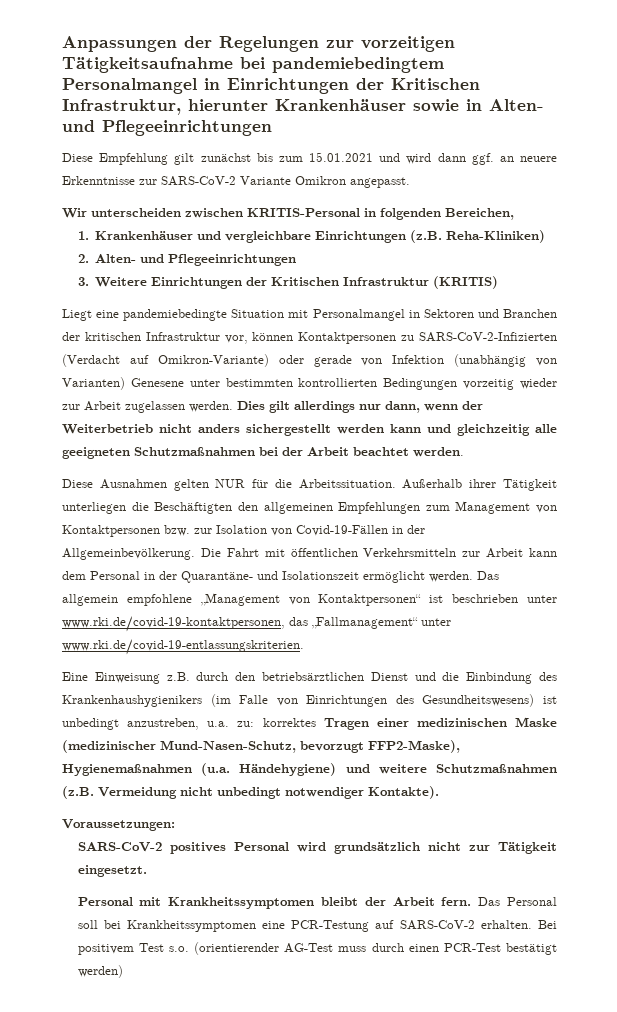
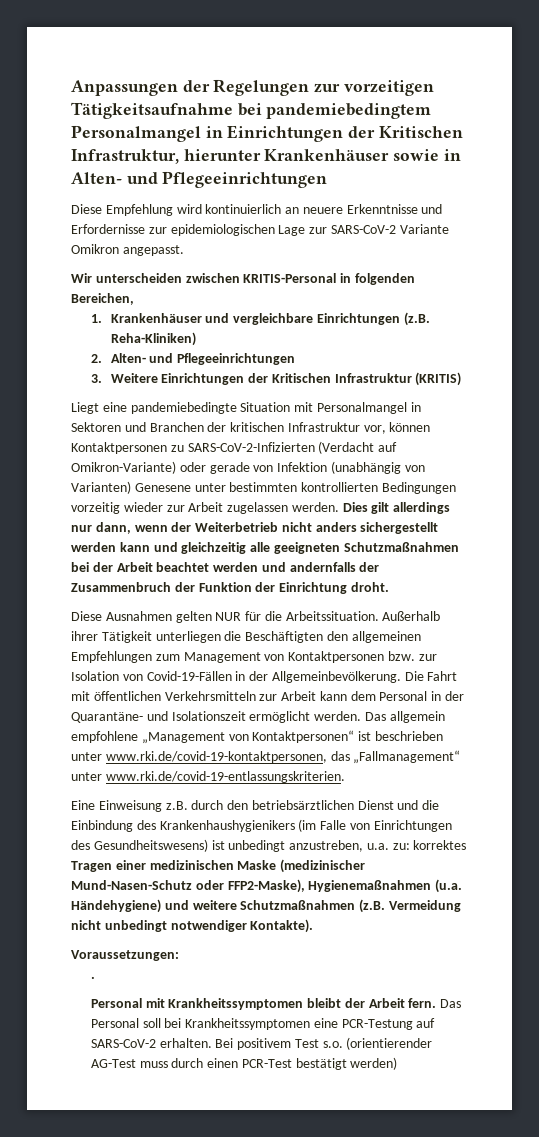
[174,152,557,165] [62,176,135,185] gilt zunächst bis zum 15.01.2021 und wird dann ggf. an neuere Erkenntnisse -> [176,204,443,214] [71,224,306,236] wird kontinuierlich an neuere Erkenntnisse und Erfordernisse zur epidemiologischen Lage
[413,447,464,457] werden. -> [213,562,380,572] [71,582,389,594] werden und andernfalls der Zusammenbruch der Funktion der Einrichtung droht.
[160,740,364,753] Mund-Nasen-Schutz, bevorzugt -> [71,880,224,890] Mund-Nasen-Schutz oder
[77,842,557,854] [77,865,147,877] SARS-CoV-2 positives Personal wird grundsätzlich nicht zur Tätigkeit eingesetzt. -> [90,976,95,979] .

